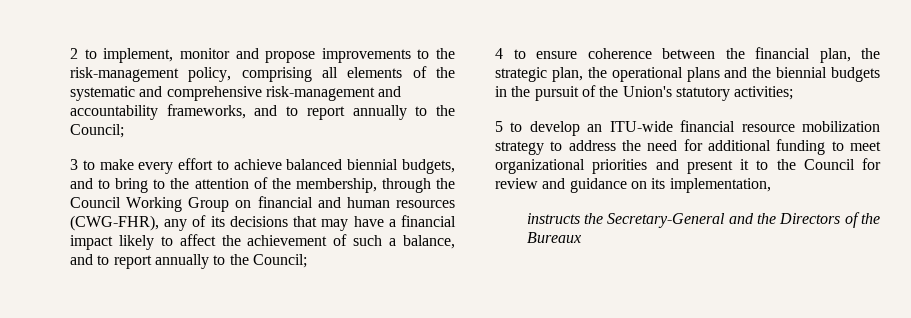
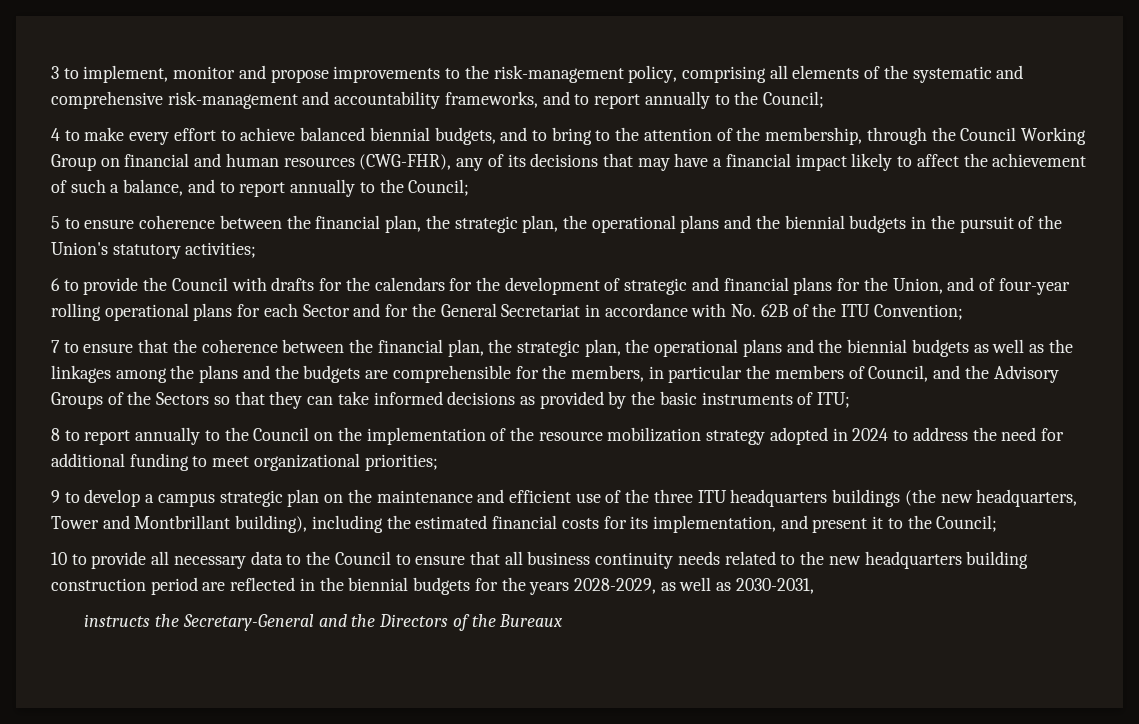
[70,48,78,59] 2 -> [51,66,59,79] 3
[70,159,78,170] 3 -> [51,128,60,141] 4
[495,48,503,59] 4 -> [51,216,60,229] 5
[495,120,880,136] [495,141,544,155] 5 to develop an ITU-wide financial resource mobilization strategy -> [51,277,1070,295] [51,303,963,321] [51,339,1073,357] [51,365,1059,383] [51,391,851,409] [51,427,889,445] 6 to provide the Council with drafts for the calendars for the development of strategic and financial plans for the Union, and of four-year rolling operational plans for each Sector and for the General Secretariat in accordance with No. 62B of the ITU Convention; // 7 to ensure that the coherence between the financial plan, the strategic plan, the operational plans and the biennial budgets as well as the linkages among the plans and the budgets are comprehensible for the members, in particular the members of Council, and the Advisory Groups of the Sectors so that they can take informed decisions as provided by the basic instruments of ITU; // 8 to report annually to the Council on the implementation of the resource mobilization strategy adopted in 2024
[592,159,648,174] priorities -> [364,454,438,471] [51,489,1078,507] [51,515,776,533] priorities; // 9 to develop a campus strategic plan on the maintenance and efficient use of the three ITU headquarters buildings (the new headquarters, Tower and Montbrillant building), including the estimated financial costs for its implementation,
[803,158,881,170] [495,178,771,193] Council for review and guidance on its implementation, -> [936,515,998,532] [51,551,1029,569] [51,577,814,595] Council; // 10 to provide all necessary data to the Council to ensure that all business continuity needs related to the new headquarters building construction period are reflected in the biennial budgets for the years 2028-2029, as well as 2030-2031,

